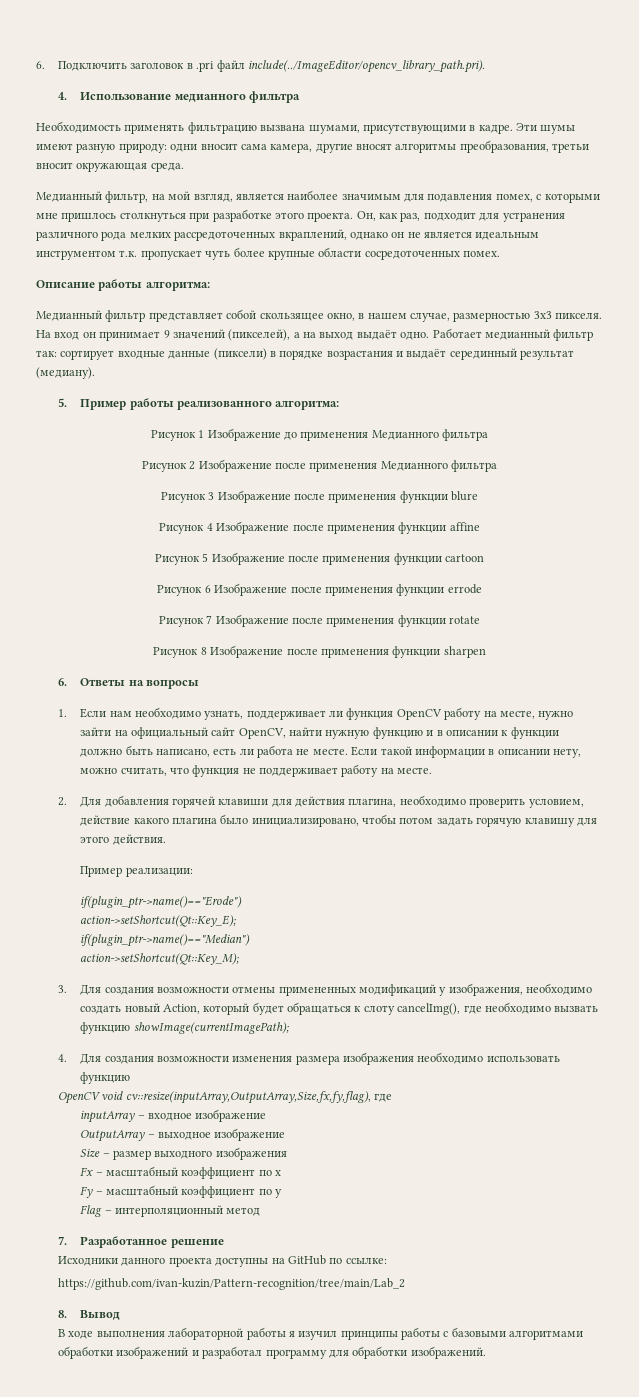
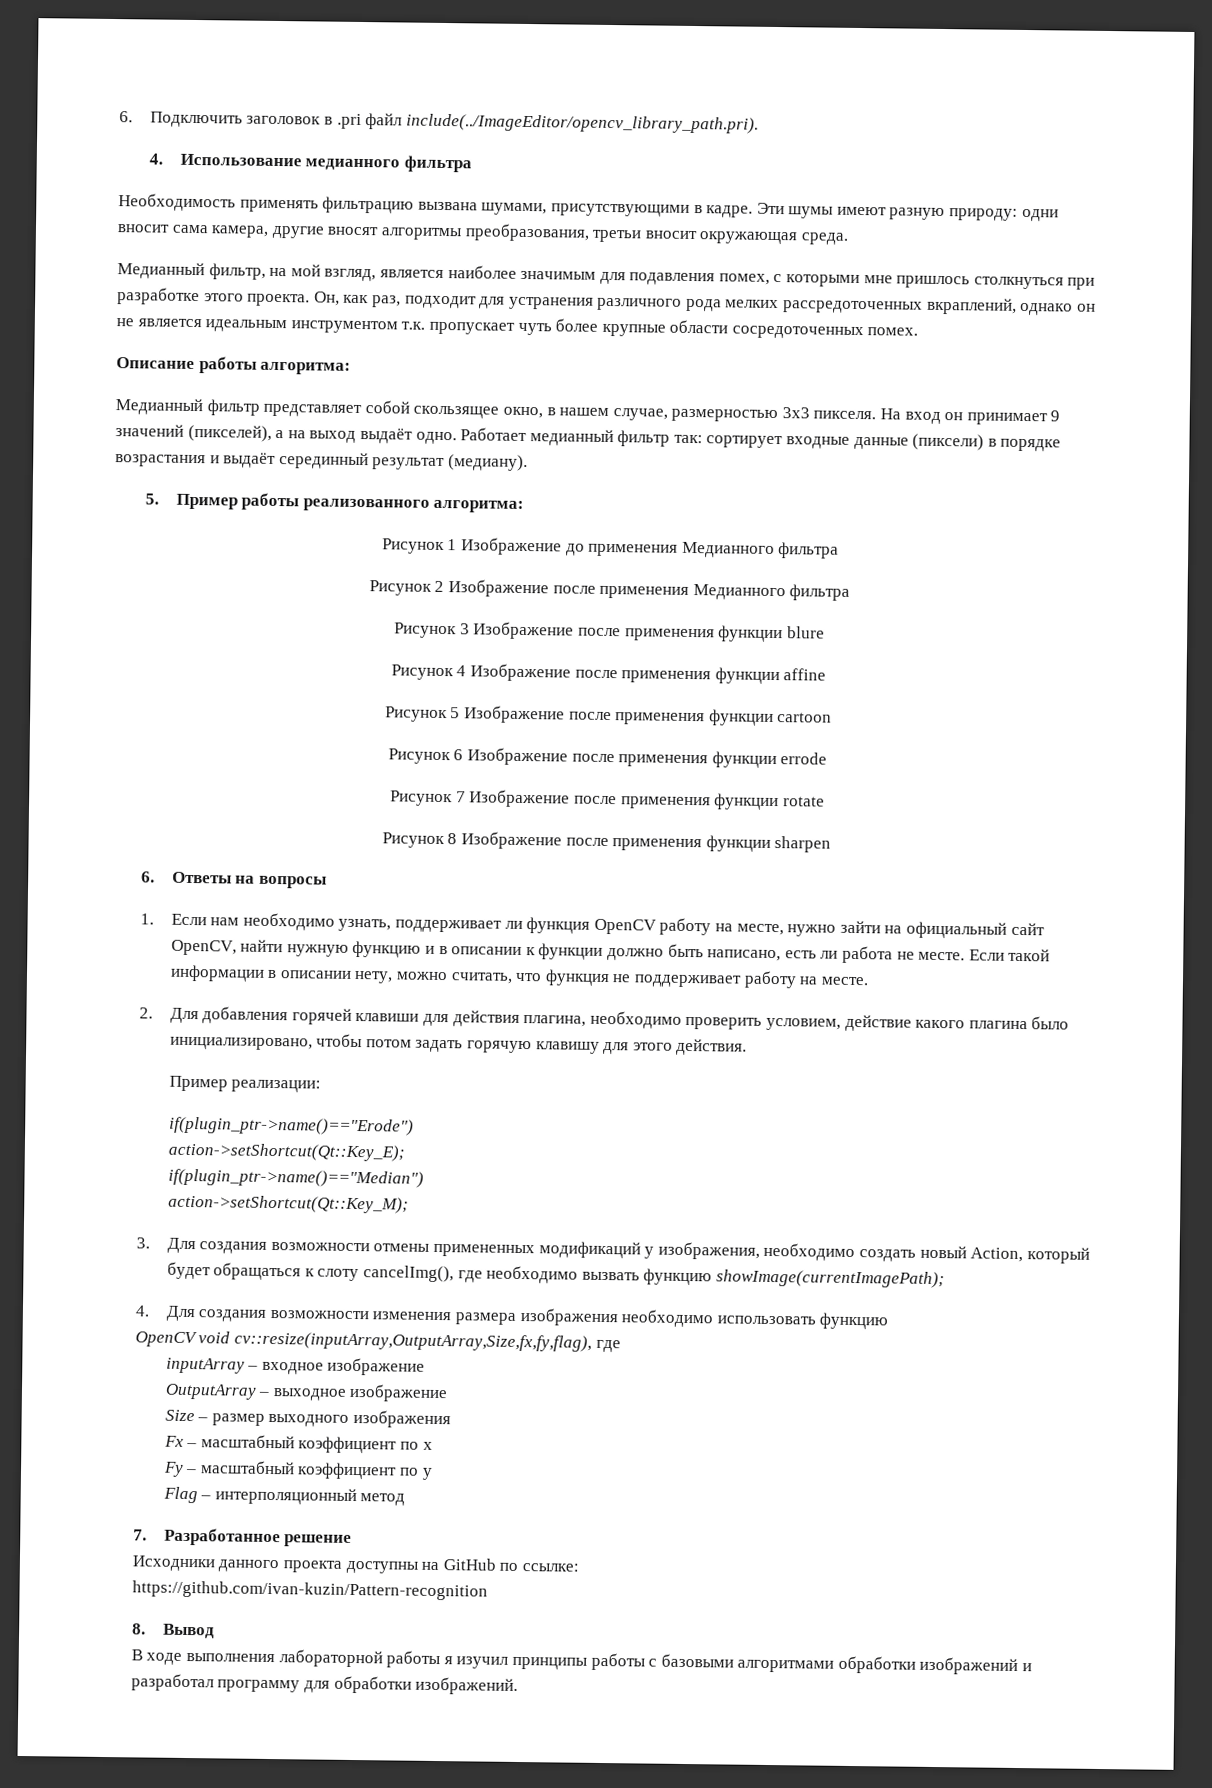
[58,1278,406,1290] https://github.com/ivan-kuzin/Pattern-recognition/tree/main/Lab_2 -> [131,1580,488,1601] https://github.com/ivan-kuzin/Pattern-recognition

